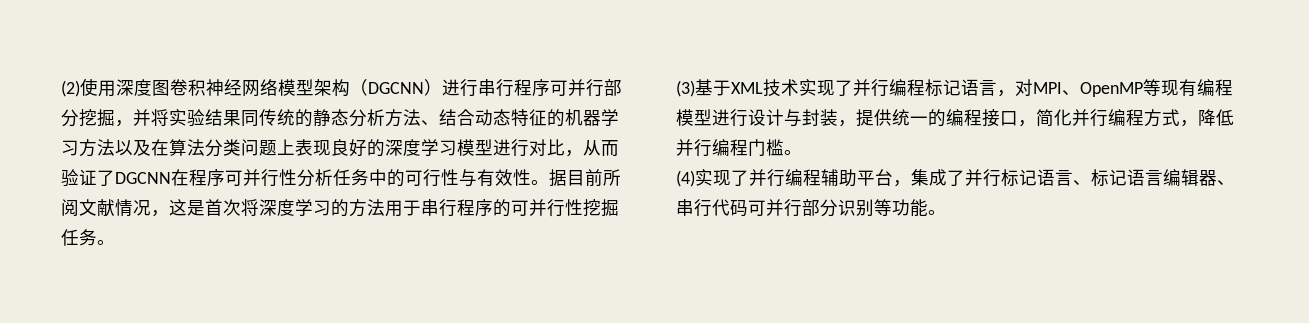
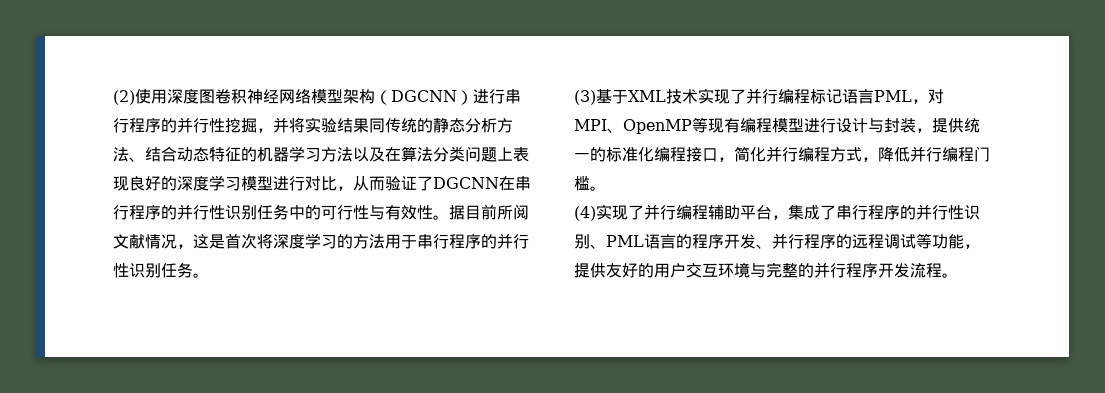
[550,79,622,97] [61,109,79,127] 可并行部分 -> [161,117,225,133] 的并行性
[189,169,333,187] 程序可并行性分析 -> [515,176,531,191] [113,204,257,220] 串行程序的并行性识别
[511,199,619,217] 可并行性挖掘 -> [497,233,529,249] [113,263,161,278] 并行性识别
(997, 88) none -> [874,90,912,102] PML
(946, 118) none -> [606,147,654,162] 标准化
[965,169,1235,187] [676,199,928,217] 并行标记语言、标记语言编辑器、串行代码可并行部分识别等功能 -> [836,204,980,220] [574,233,980,249] [574,262,942,278] 串行程序的并行性识别、PML语言的程序开发、并行程序的远程调试等功能，提供友好的用户交互环境与完整的并行程序开发流程

